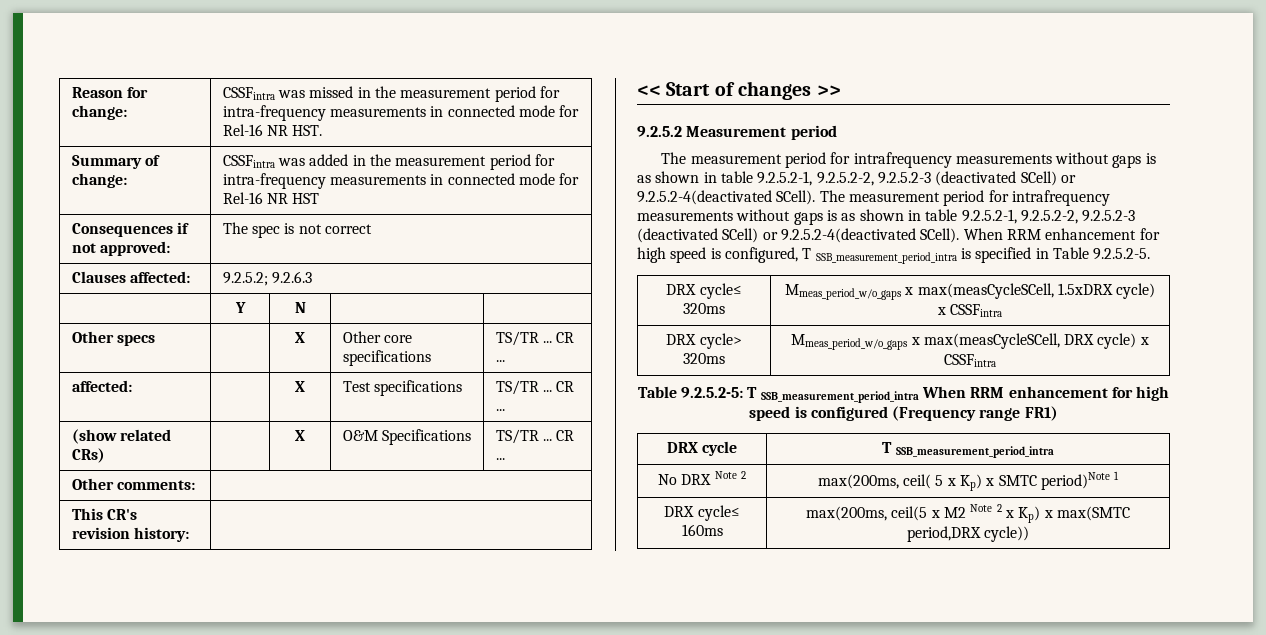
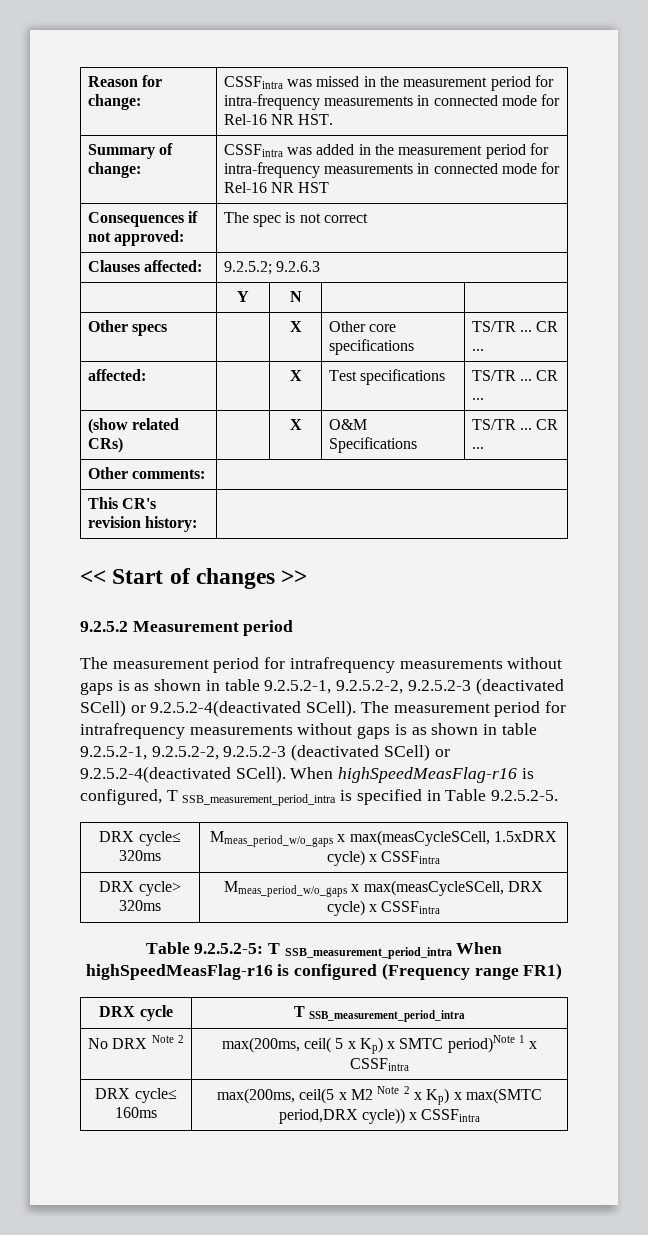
[1006,228,1160,240] [637,247,707,263] RRM enhancement for high speed -> [338,767,518,783] highSpeedMeasFlag-r16
[970,386,1170,401] [749,406,791,421] RRM enhancement for high speed -> [85,964,273,980] highSpeedMeasFlag-r16
(1120, 475) none -> [529,1041,538,1049] [349,1058,409,1071] x CSSFintra
(1030, 534) none -> [409,1109,481,1122] x CSSFintra

